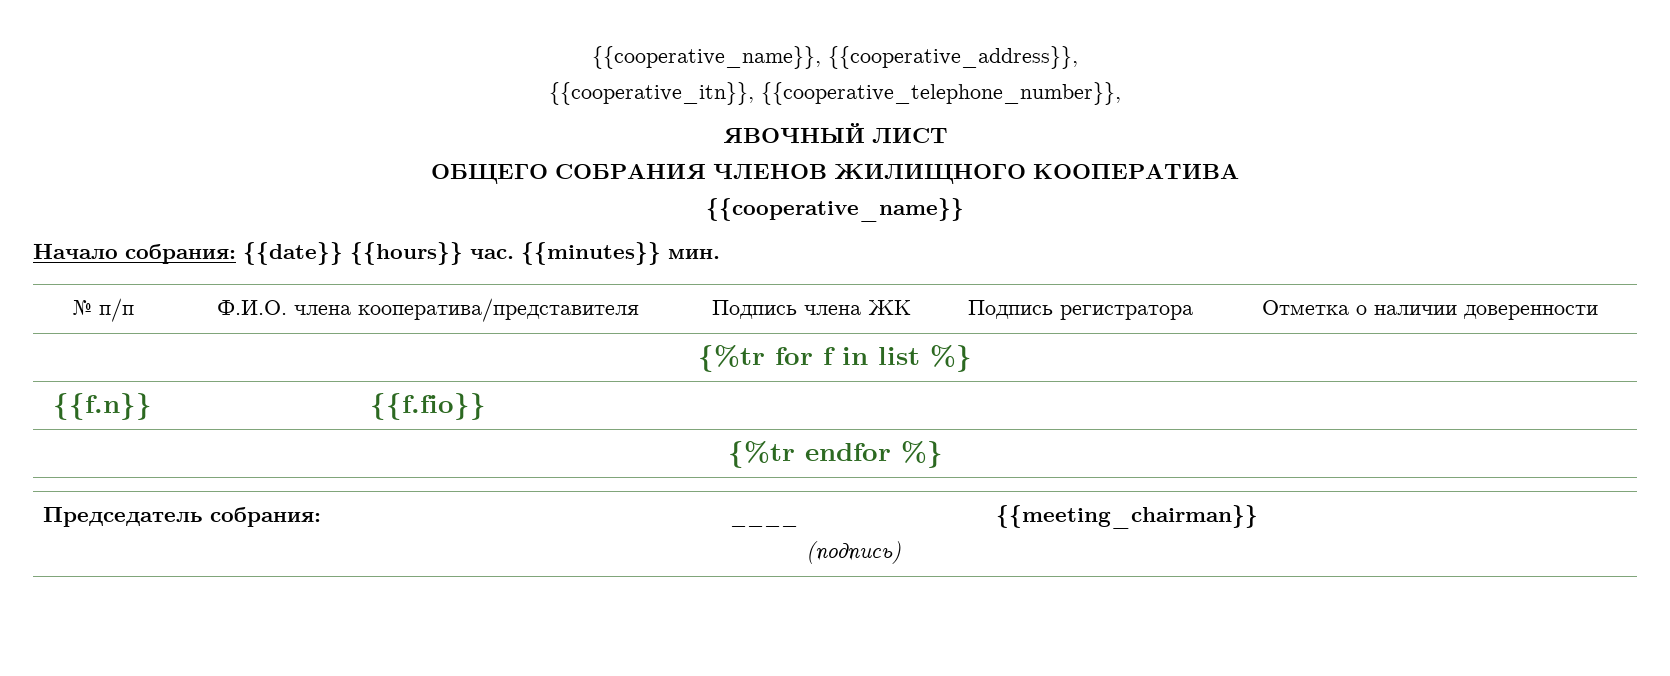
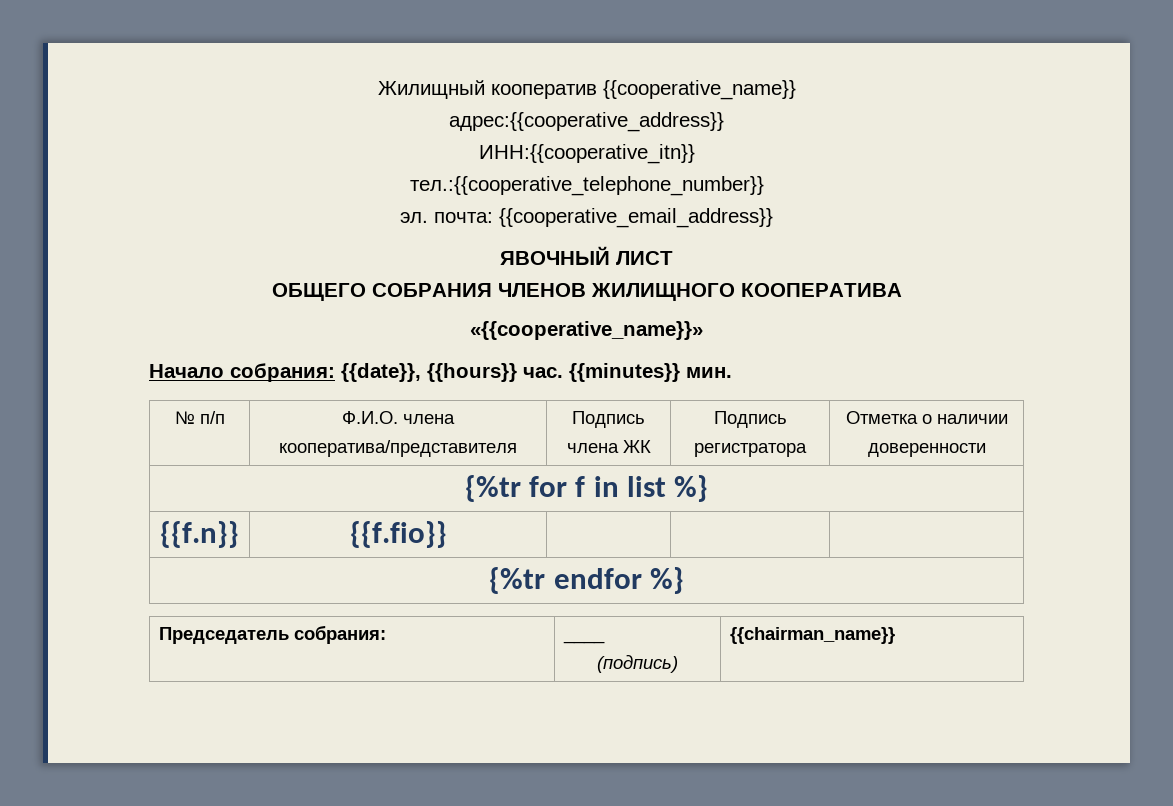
[592,46,1078,69] [549,82,1121,105] {{cooperative_name}}, {{cooperative_address}}, // {{cooperative_itn}}, {{cooperative_telephone_number}}, -> [377,80,796,100] [449,112,724,132] [478,144,695,164] [409,176,764,196] [400,208,773,228] Жилищный кооператив {{cooperative_name}} // адрес:{{cooperative_address}} // ИНН:{{cooperative_itn}} // тел.:{{cooperative_telephone_number}} // эл. почта: {{cooperative_email_address}}
[706,198,964,222] {{cooperative_name}} -> [470,321,703,340] «{{cooperative_name}}»
[243,242,343,265] {{date}} -> [341,363,421,382] {{date}},
[996,505,1259,529] {{meeting_chairman}} -> [730,627,896,644] {{chairman_name}}

